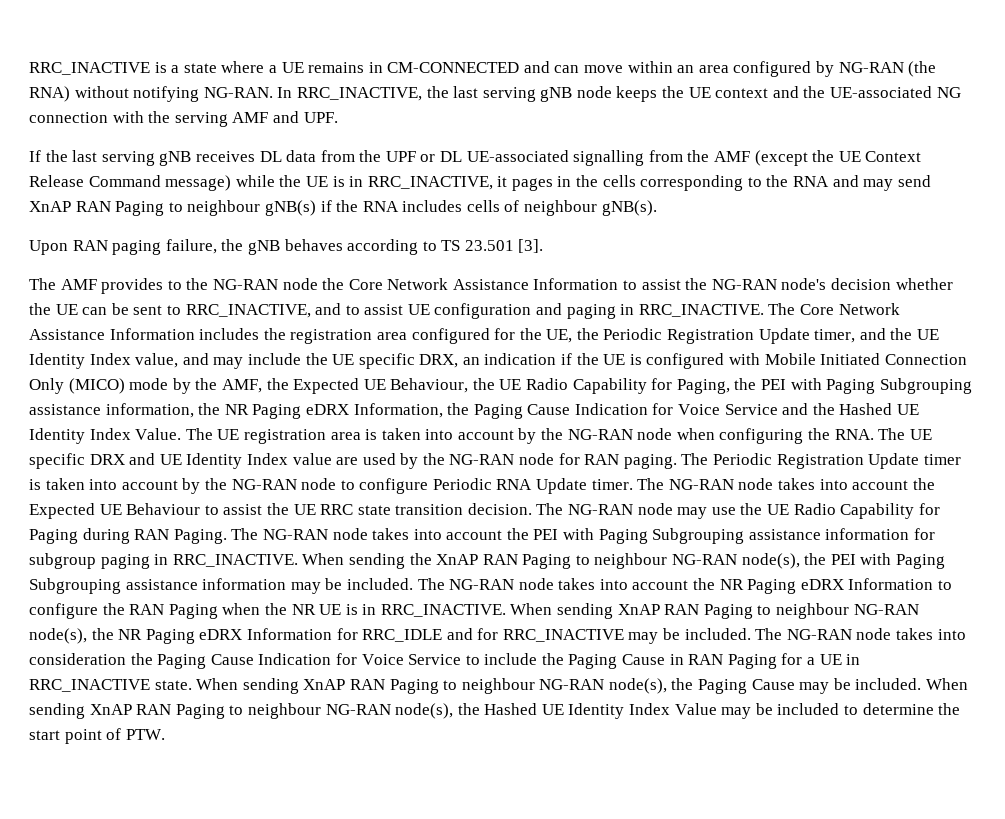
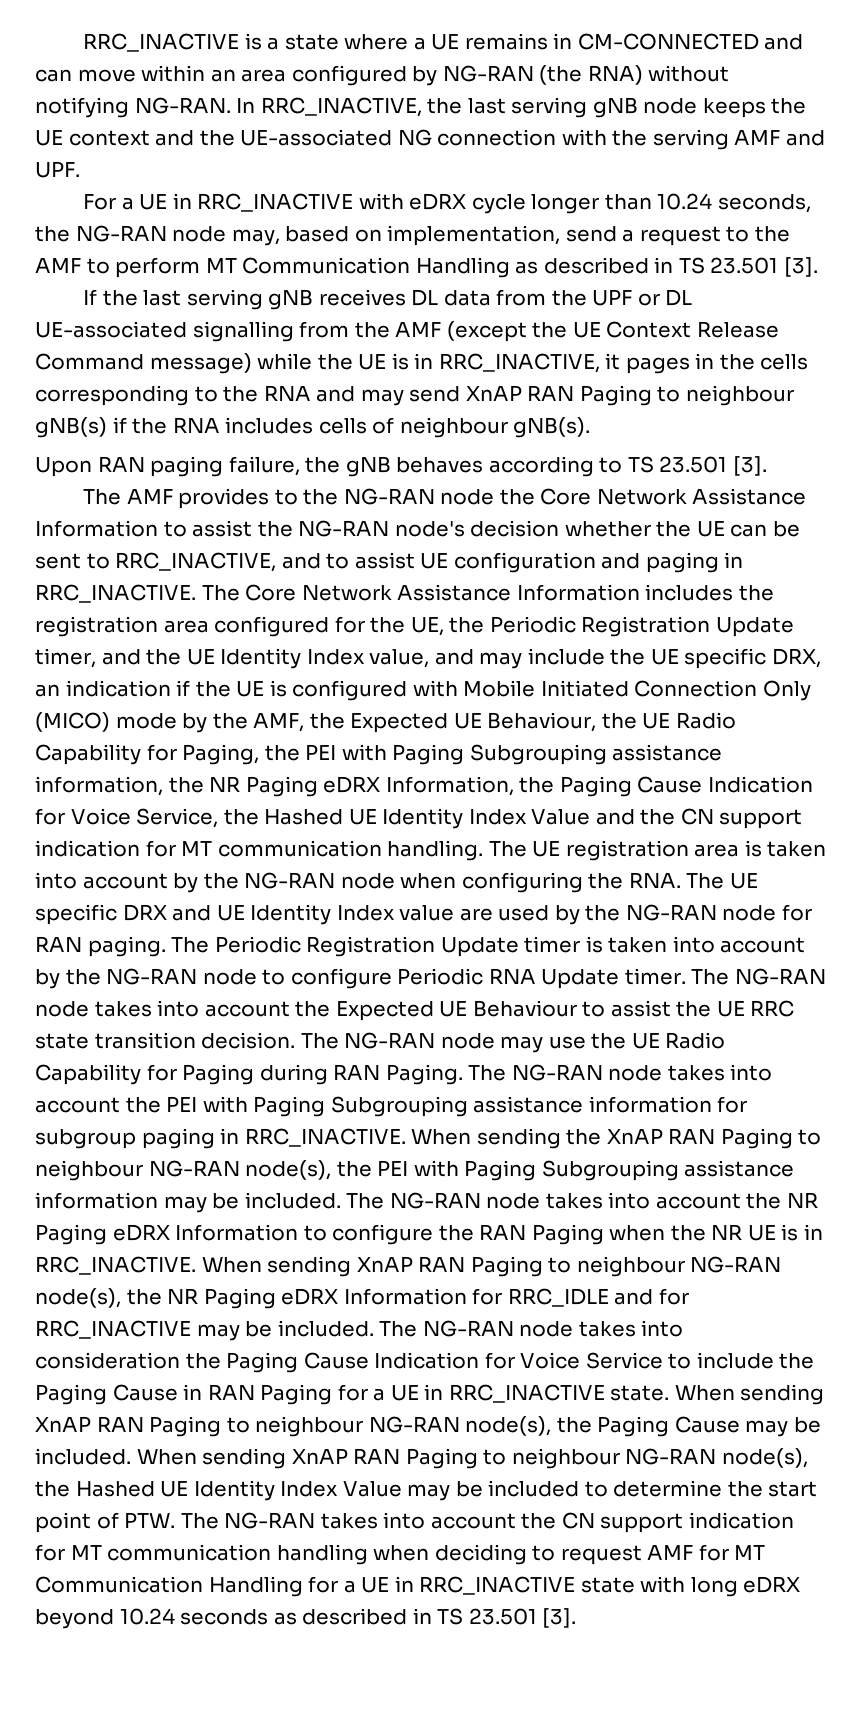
(338, 117) none -> [83,193,811,214] [35,225,790,246] [35,257,818,278] // For a UE in RRC_INACTIVE with eDRX cycle longer than 10.24 seconds, the NG-RAN node may, based on implementation, send a request to the AMF to perform MT Communication Handling as described in TS 23.501 [3].
[724,403,920,415] [29,428,182,444] Service and the Hashed UE Identity Index Value. -> [136,808,803,829] [35,840,484,861] Service, the Hashed UE Identity Index Value and the CN support indication for MT communication handling.
(165, 734) none -> [180,1512,794,1533] [35,1544,766,1565] [35,1576,801,1597] [35,1608,577,1629] The NG-RAN takes into account the CN support indication for MT communication handling when deciding to request AMF for MT Communication Handling for a UE in RRC_INACTIVE state with long eDRX beyond 10.24 seconds as described in TS 23.501 [3].

